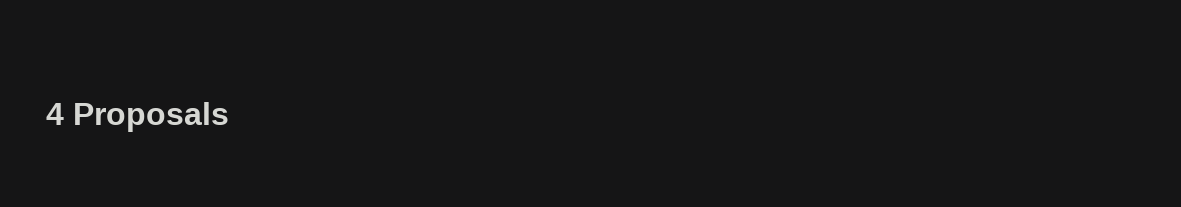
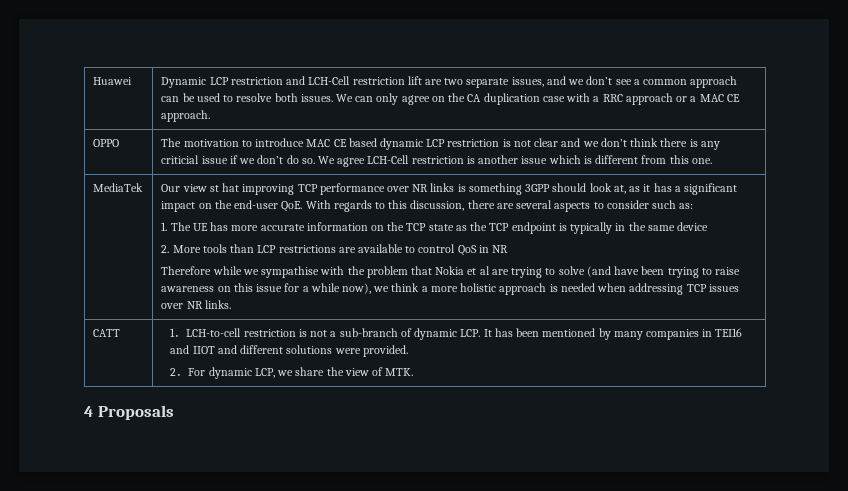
(46, 114) none -> [93,77,133,85] [161,76,738,88] [161,93,740,105] [161,110,211,122] [93,139,120,147] [161,138,720,150] [161,155,712,167] [93,183,144,192] [161,183,738,195] [161,200,694,212] [161,222,709,234] [161,244,509,256] [161,266,741,278] [161,283,739,295] [161,300,231,309] [93,329,121,337] [170,328,743,340] [170,345,408,357] [170,367,414,379] Huawei | Dynamic LCP restriction and LCH-Cell restriction lift are two separate issues, and we don’t see a common approach can be used to resolve both issues. We can only agree on the CA duplication case with a RRC approach or a MAC CE approach. // OPPO | The motivation to introduce MAC CE based dynamic LCP restriction is not clear and we don’t think there is any criticial issue if we don’t do so. We agree LCH-Cell restriction is another issue which is different from this one. // MediaTek | Our view st hat improving TCP performance over NR links is something 3GPP should look at, as it has a significant impact on the end-user QoE. With regards to this discussion, there are several aspects to consider such as: // 1. The UE has more accurate information on the TCP state as the TCP endpoint is typically in the same device // 2. More tools than LCP restrictions are available to control QoS in NR // Therefore while we sympathise with the problem that Nokia et al are trying to solve (and have been trying to raise awareness on this issue for a while now), we think a more holistic approach is needed when addressing TCP issues over NR links. // CATT | 1．LCH-to-cell restriction is not a sub-branch of dynamic LCP. It has been mentioned by many companies in TEI16 and IIOT and different solutions were provided. // 2．For dynamic LCP, we share the view of MTK. //

